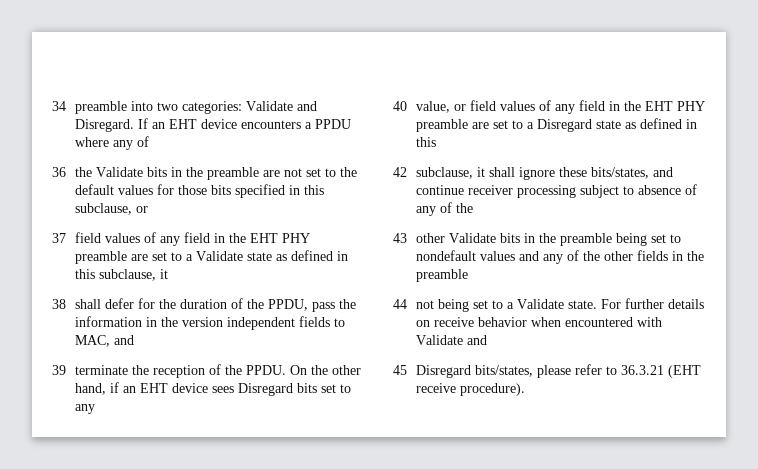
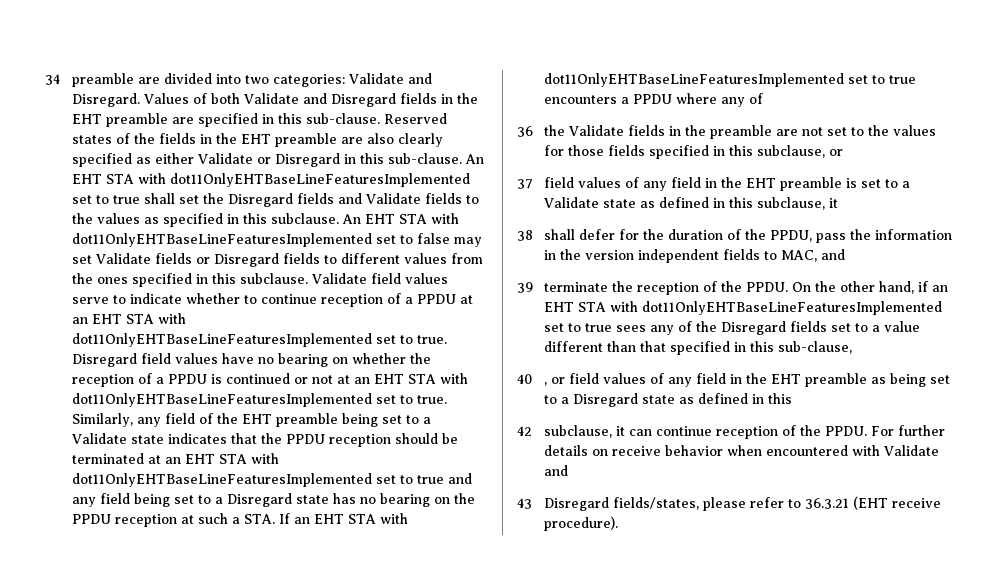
(128, 107) none -> [138,73,213,84] are divided
[138,118,238,129] If an EHT device -> [144,93,479,107] [72,113,448,127] [72,133,444,147] [72,153,485,167] [72,173,471,187] [72,193,480,207] [72,213,460,227] [72,233,483,247] [72,253,484,267] [72,273,449,287] [72,293,474,307] [72,313,187,324] [72,333,448,347] [72,353,432,367] [72,373,469,387] [72,393,448,407] [72,413,432,427] [72,433,459,447] [72,453,280,464] [72,473,473,487] [72,493,476,507] [72,513,409,527] [544,73,917,87] Values of both Validate and Disregard fields in the EHT preamble are specified in this sub-clause. Reserved states of the fields in the EHT preamble are also clearly specified as either Validate or Disregard in this sub-clause. An EHT STA with dot11OnlyEHTBaseLineFeaturesImplemented set to true shall set the Disregard fields and Validate fields to the values as specified in this subclause. An EHT STA with dot11OnlyEHTBaseLineFeaturesImplemented set to false may set Validate fields or Disregard fields to different values from the ones specified in this subclause. Validate field values serve to indicate whether to continue reception of a PPDU at an EHT STA with dot11OnlyEHTBaseLineFeaturesImplemented set to true. Disregard field values have no bearing on whether the reception of a PPDU is continued or not at an EHT STA with dot11OnlyEHTBaseLineFeaturesImplemented set to true. Similarly, any field of the EHT preamble being set to a Validate state indicates that the PPDU reception should be terminated at an EHT STA with dot11OnlyEHTBaseLineFeaturesImplemented set to true and any field being set to a Disregard state has no bearing on the PPDU reception at such a STA. If an EHT STA with dot11OnlyEHTBaseLineFeaturesImplemented set to true
[147,167,168,177] bits -> [628,125,666,136] fields
[75,184,115,195] default -> (890, 130) none
[211,185,232,195] bits -> [608,145,646,156] fields
[282,233,311,243] [75,251,149,264] PHY preamble are -> [780,177,858,191] preamble is
[172,383,352,396] [75,404,96,414] device sees Disregard bits set to any -> [578,301,943,315] [544,321,921,335] [544,341,853,355] STA with dot11OnlyEHTBaseLineFeaturesImplemented set to true sees any of the Disregard fields set to a value different than that specified in this sub-clause,
[416,101,451,113] value, -> [544,382,548,386] ,
[677,101,706,111] [416,119,490,132] PHY preamble are -> [805,373,927,387] preamble as being
[489,167,674,180] [416,184,698,198] [416,202,474,216] [393,233,682,246] [416,250,705,264] [416,269,469,282] [393,299,598,312] shall ignore these bits/states, and continue receiver processing subject to absence of any of the // 43 other Validate bits in the preamble being set to nondefault values and any of the other fields in the preamble // 44 not being set to a Validate state. -> [629,425,868,439] can continue reception of the PPDU.
[393,365,534,378] 45 Disregard bits/states, -> [517,497,700,511] 43 Disregard fields/states,

